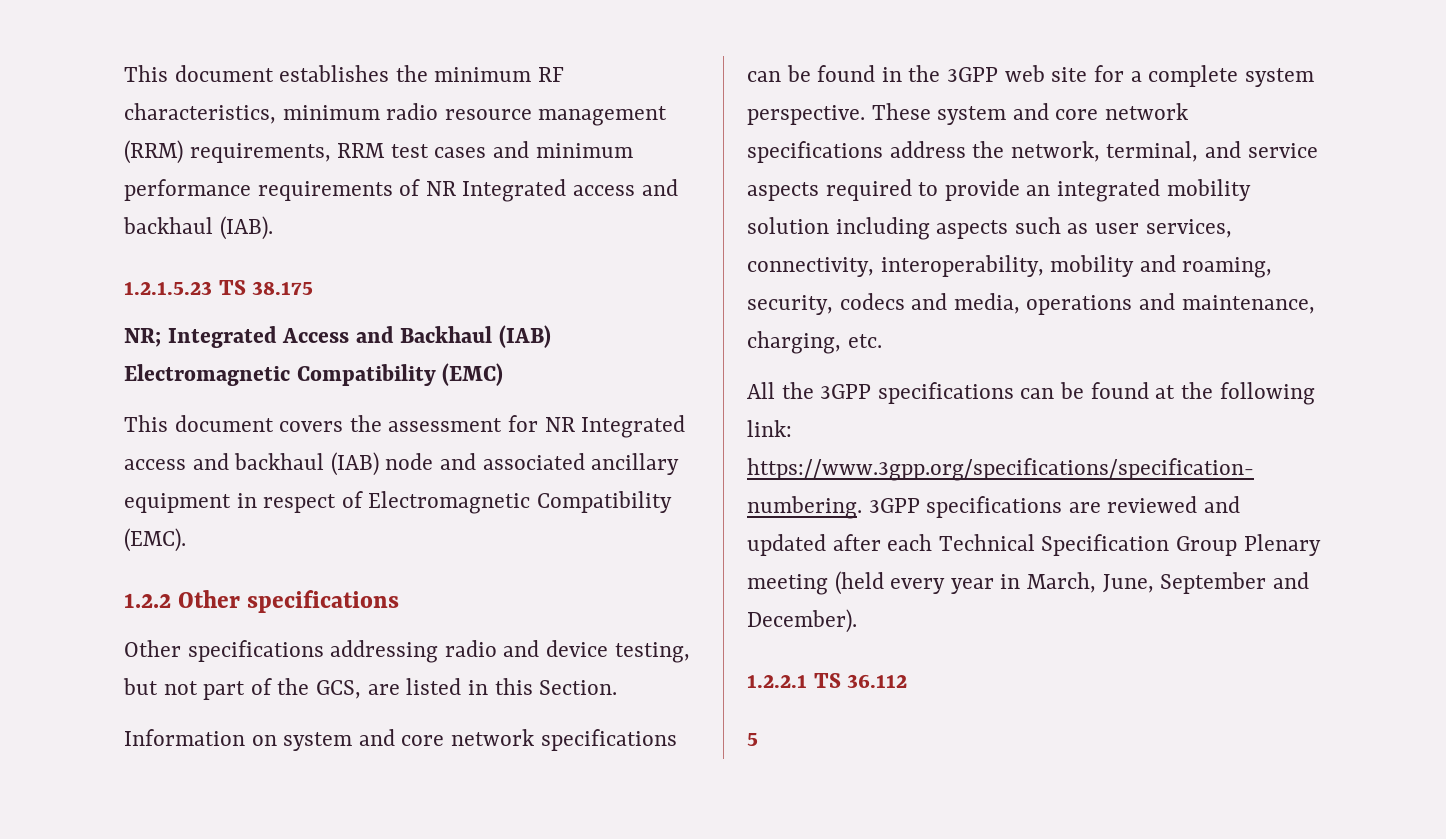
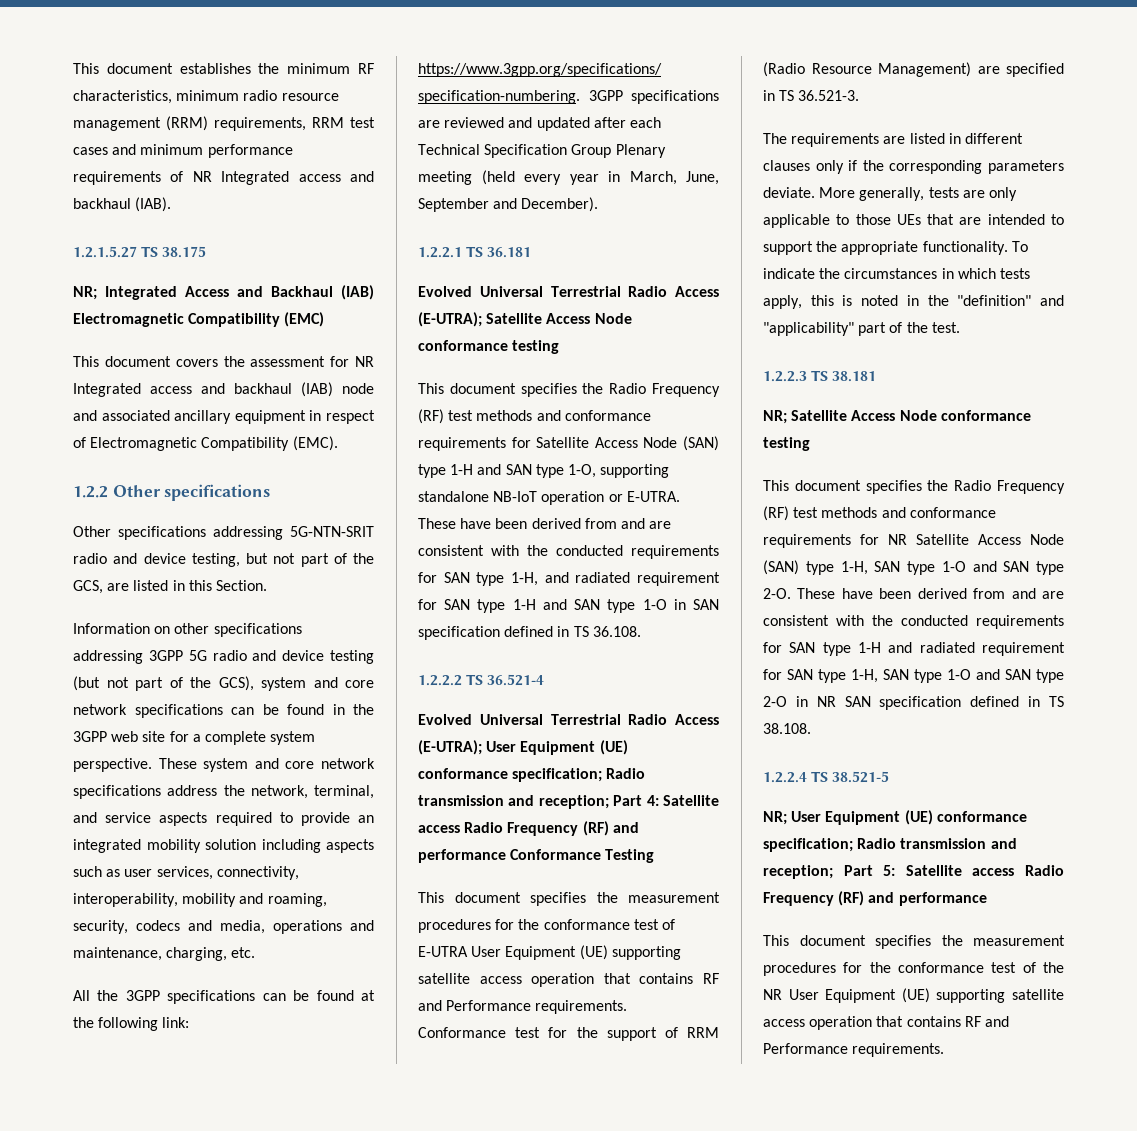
[124,281,212,295] 1.2.1.5.23 -> [73,246,137,258] 1.2.1.5.27
(439, 651) none -> [290,526,374,537] 5G-NTN-SRIT
(277, 740) none -> [174,623,302,637] [73,650,374,664] [73,676,254,691] other specifications addressing 3GPP 5G radio and device testing (but not part of the GCS),
[847,674,908,688] [747,733,758,746] 36.112 // 5 -> [487,247,532,258] [418,286,719,297] [418,312,632,327] [418,340,560,354] [418,383,720,397] [418,409,651,424] [418,436,719,451] [418,464,670,478] [418,491,680,505] [418,518,672,529] [418,545,719,559] [418,572,720,586] [418,599,719,613] [418,626,641,640] [418,674,545,686] [418,714,719,725] [418,740,628,755] [418,768,646,782] [418,795,719,809] [418,821,639,836] [418,849,655,863] [418,892,720,906] [418,919,675,933] [418,945,681,960] [418,973,719,987] [418,1000,628,1014] [418,1027,719,1041] [763,62,1064,77] [763,90,860,101] [763,133,1023,147] [763,160,1064,174] [763,187,1017,201] [763,214,1064,228] [763,241,1028,255] [763,268,1030,279] [763,295,1064,309] [763,322,960,336] [763,370,877,382] [763,410,1031,424] [763,437,810,451] [763,480,1065,494] [763,506,996,521] [763,534,1064,548] [763,560,1064,575] [763,588,1064,599] [763,615,1064,629] [763,642,1065,656] [763,669,1064,683] [763,696,1064,710] [763,723,811,734] [763,771,890,783] [763,810,1027,825] [763,838,1017,852] [763,865,1064,879] [763,891,987,906] [763,935,1065,949] [763,962,1064,976] [763,988,1064,1003] [763,1016,1009,1030] [763,1043,945,1057] 36.181 // Evolved Universal Terrestrial Radio Access (E-UTRA); Satellite Access Node conformance testing // This document specifies the Radio Frequency (RF) test methods and conformance requirements for Satellite Access Node (SAN) type 1-H and SAN type 1-O, supporting standalone NB-IoT operation or E-UTRA. These have been derived from and are consistent with the conducted requirements for SAN type 1-H, and radiated requirement for SAN type 1-H and SAN type 1-O in SAN specification defined in TS 36.108. // 1.2.2.2 TS 36.521-4 // Evolved Universal Terrestrial Radio Access (E-UTRA); User Equipment (UE) conformance specification; Radio transmission and reception; Part 4: Satellite access Radio Frequency (RF) and performance Conformance Testing // This document specifies the measurement procedures for the conformance test of E-UTRA User Equipment (UE) supporting satellite access operation that contains RF and Performance requirements. Conformance test for the support of RRM (Radio Resource Management) are specified in TS 36.521-3. // The requirements are listed in different clauses only if the corresponding parameters deviate. More generally, tests are only applicable to those UEs that are intended to support the appropriate functionality. To indicate the circumstances in which tests apply, this is noted in the "definition" and "applicability" part of the test. // 1.2.2.3 TS 38.181 // NR; Satellite Access Node conformance testing // This document specifies the Radio Frequency (RF) test methods and conformance requirements for NR Satellite Access Node (SAN) type 1-H, SAN type 1-O and SAN type 2-O. These have been derived from and are consistent with the conducted requirements for SAN type 1-H and radiated requirement for SAN type 1-H, SAN type 1-O and SAN type 2-O in NR SAN specification defined in TS 38.108. // 1.2.2.4 TS 38.521-5 // NR; User Equipment (UE) conformance specification; Radio transmission and reception; Part 5: Satellite access Radio Frequency (RF) and performance // This document specifies the measurement procedures for the conformance test of the NR User Equipment (UE) supporting satellite access operation that contains RF and Performance requirements.

